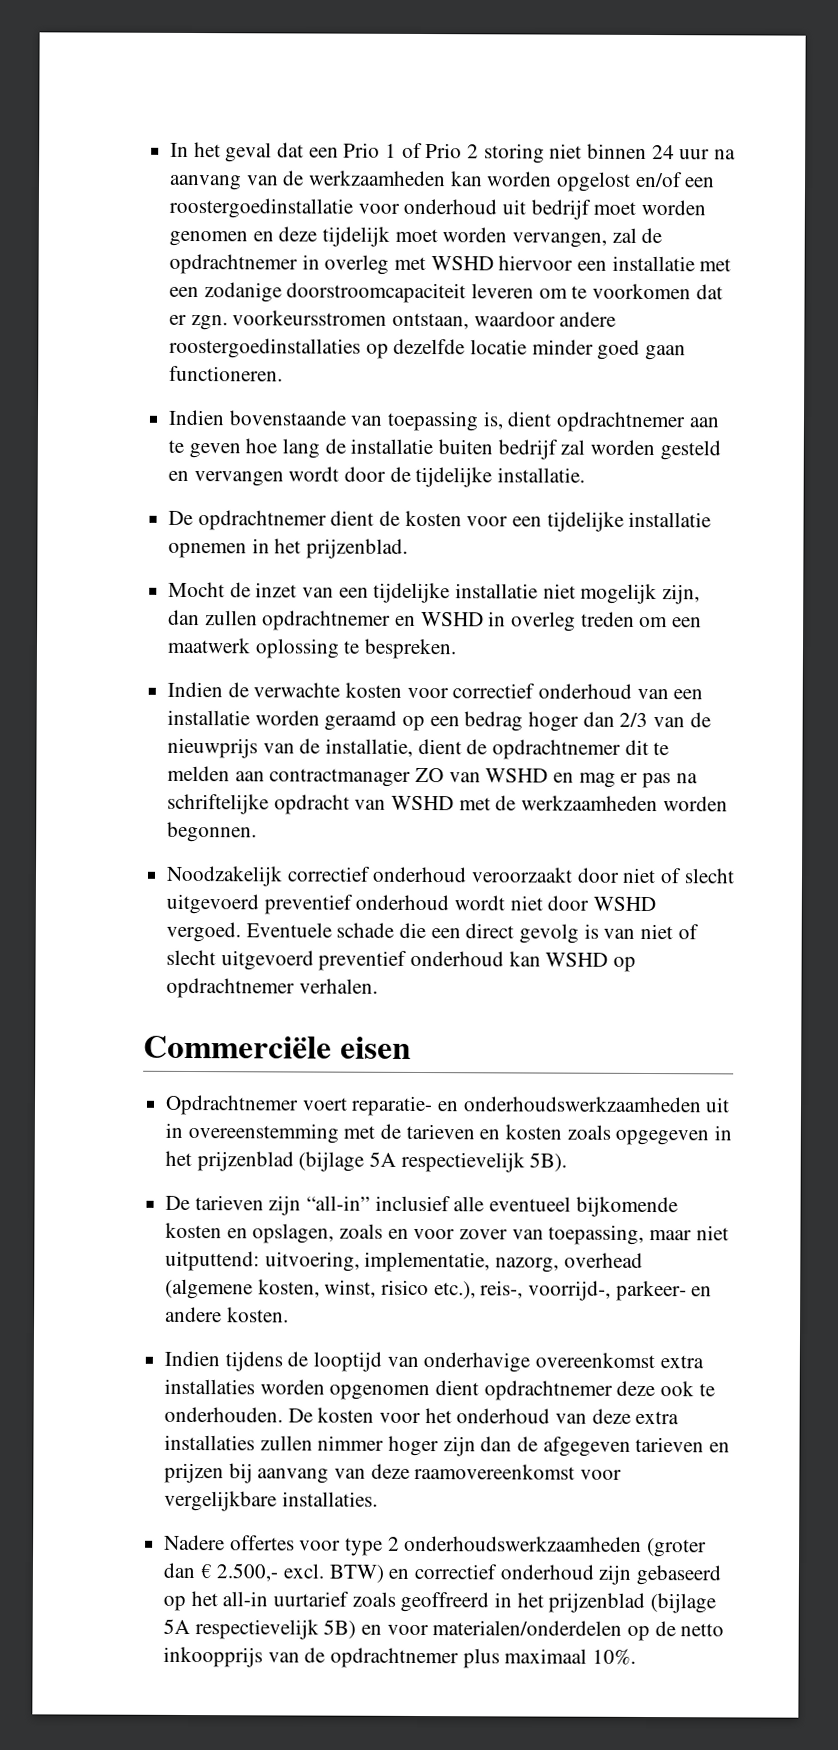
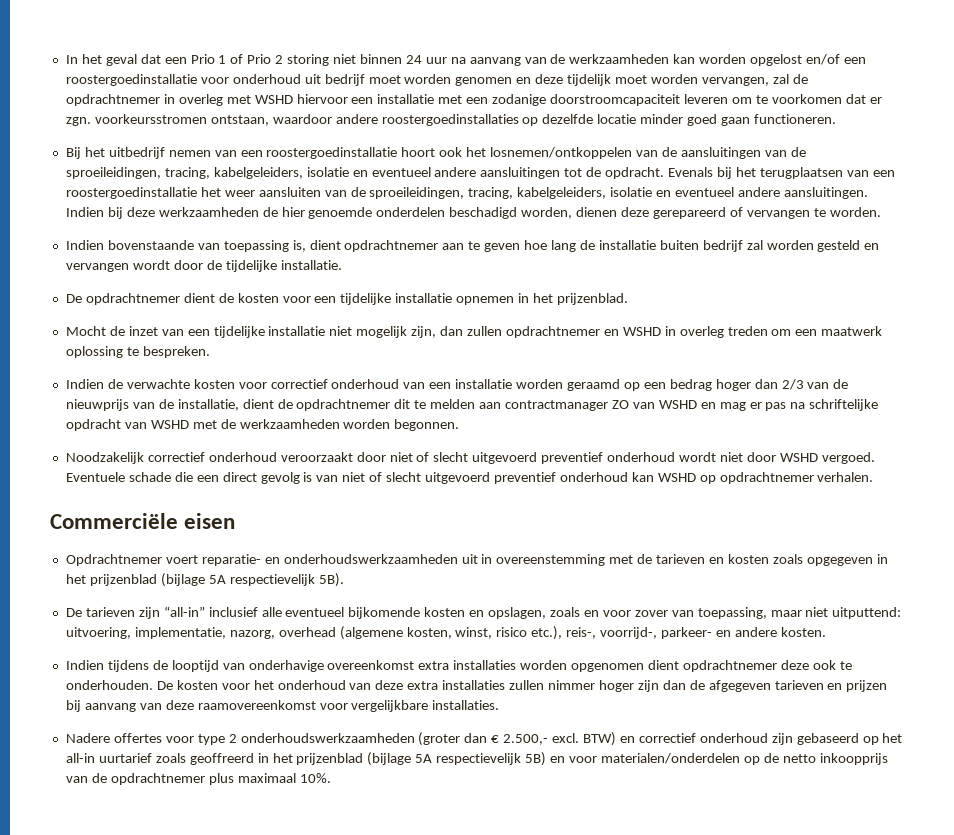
(284, 373) none -> [65,147,806,159] [65,167,895,179] [65,187,868,199] [65,207,881,219] // Bij het uitbedrijf nemen van een roostergoedinstallatie hoort ook het losnemen/ontkoppelen van de aansluitingen van de sproeileidingen, tracing, kabelgeleiders, isolatie en eventueel andere aansluitingen tot de opdracht. Evenals bij het terugplaatsen van een roostergoedinstallatie het weer aansluiten van de sproeileidingen, tracing, kabelgeleiders, isolatie en eventueel andere aansluitingen. Indien bij deze werkzaamheden de hier genoemde onderdelen beschadigd worden, dienen deze gerepareerd of vervangen te worden.

